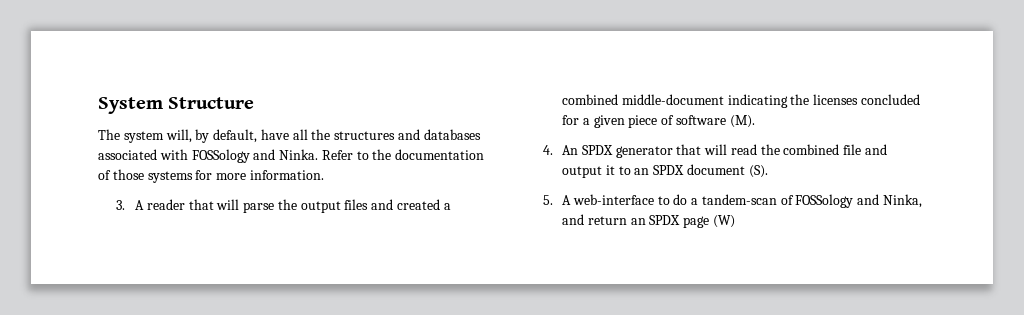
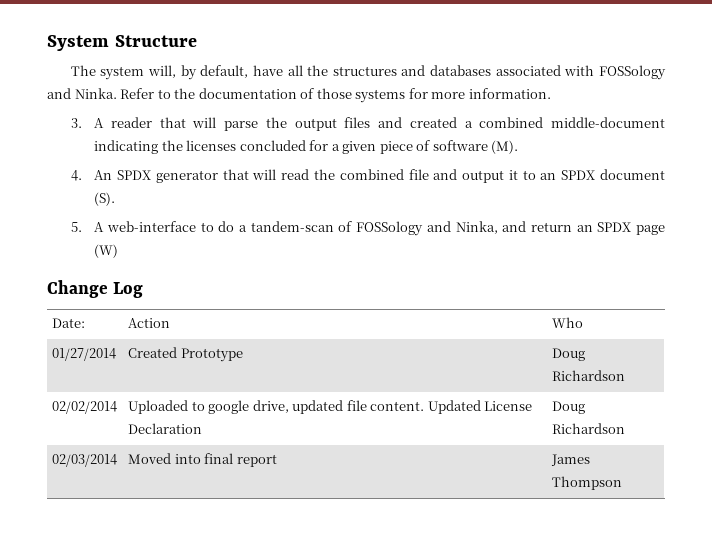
(735, 221) none -> [47,280,144,298] [52,318,86,328] [128,318,171,328] [552,317,584,328] [52,348,117,361] [128,347,243,362] [552,348,586,361] [552,370,626,381] [52,401,118,414] [128,400,533,414] [128,423,203,434] [552,401,586,414] [552,423,626,434] [52,454,118,467] [128,453,277,467] [551,454,591,466] [552,476,623,490] // Change Log // Date: | Action | Who // 01/27/2014 | Created Prototype | Doug Richardson // 02/02/2014 | Uploaded to google drive, updated file content. Updated License Declaration | Doug Richardson // 02/03/2014 | Moved into final report | James Thompson

